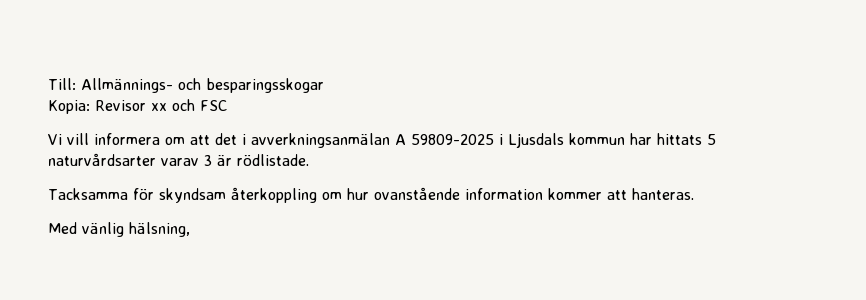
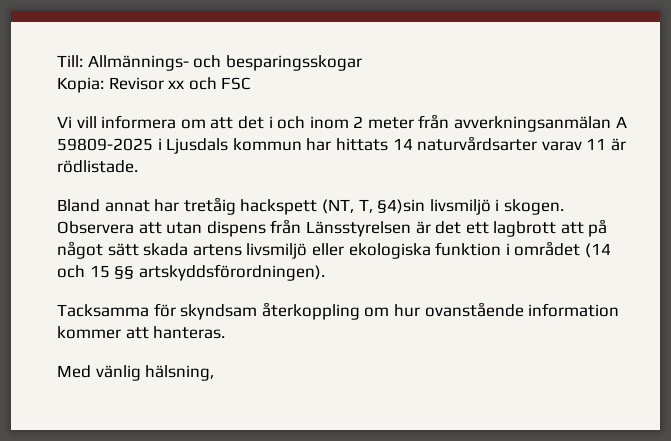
(246, 139) none -> [277,114,450,129] och inom 2 meter från
[707,134,716,145] 5 -> [392,138,413,150] 14
[204,155,212,166] 3 -> [586,138,607,150] 11
(309, 160) none -> [57,197,564,215] [57,219,608,237] [57,241,611,259] [57,264,325,281] // Bland annat har tretåig hackspett (NT, T, §4)sin livsmiljö i skogen. Observera att utan dispens från Länsstyrelsen är det ett lagbrott att på något sätt skada artens livsmiljö eller ekologiska funktion i området (14 och 15 §§ artskyddsförordningen).

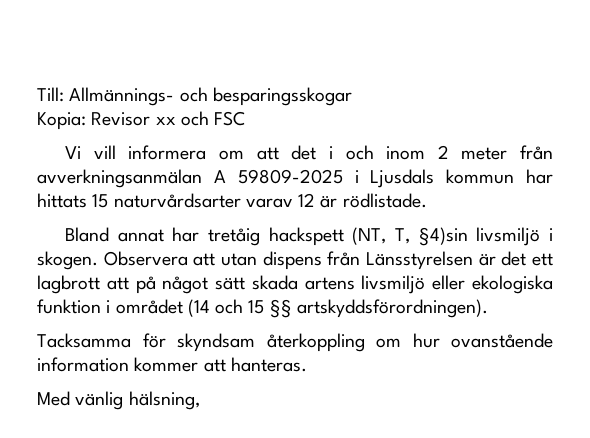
[392,138,413,150] 14 -> [92,194,109,208] 15
[586,138,607,150] 11 -> [298,193,316,207] 12

